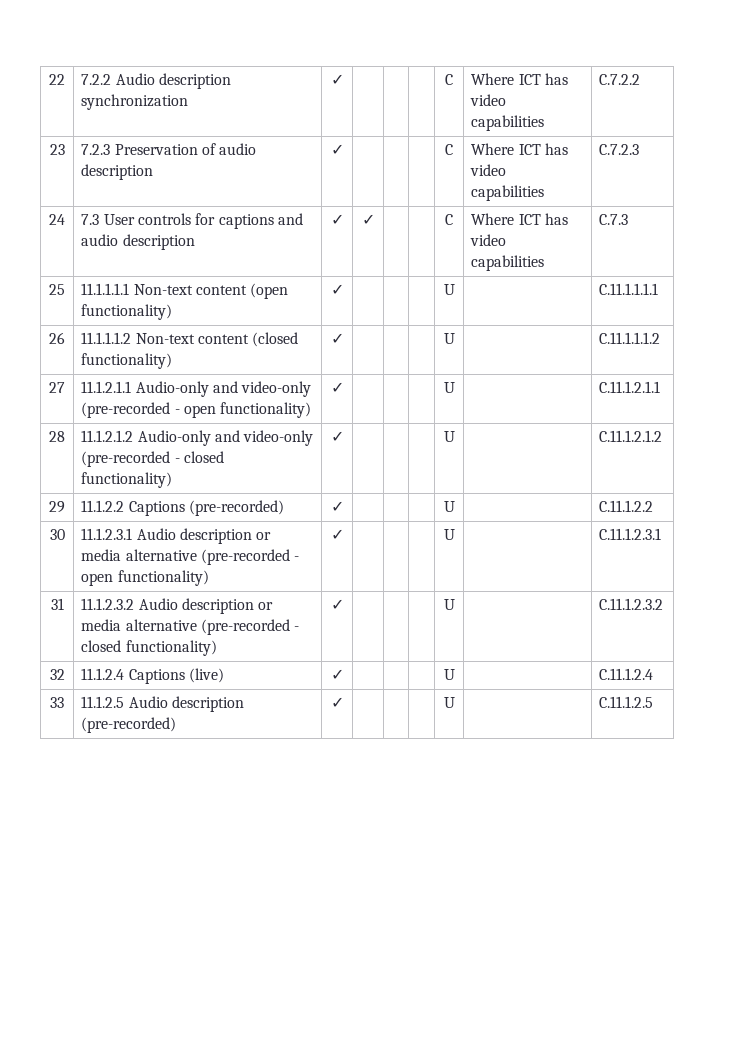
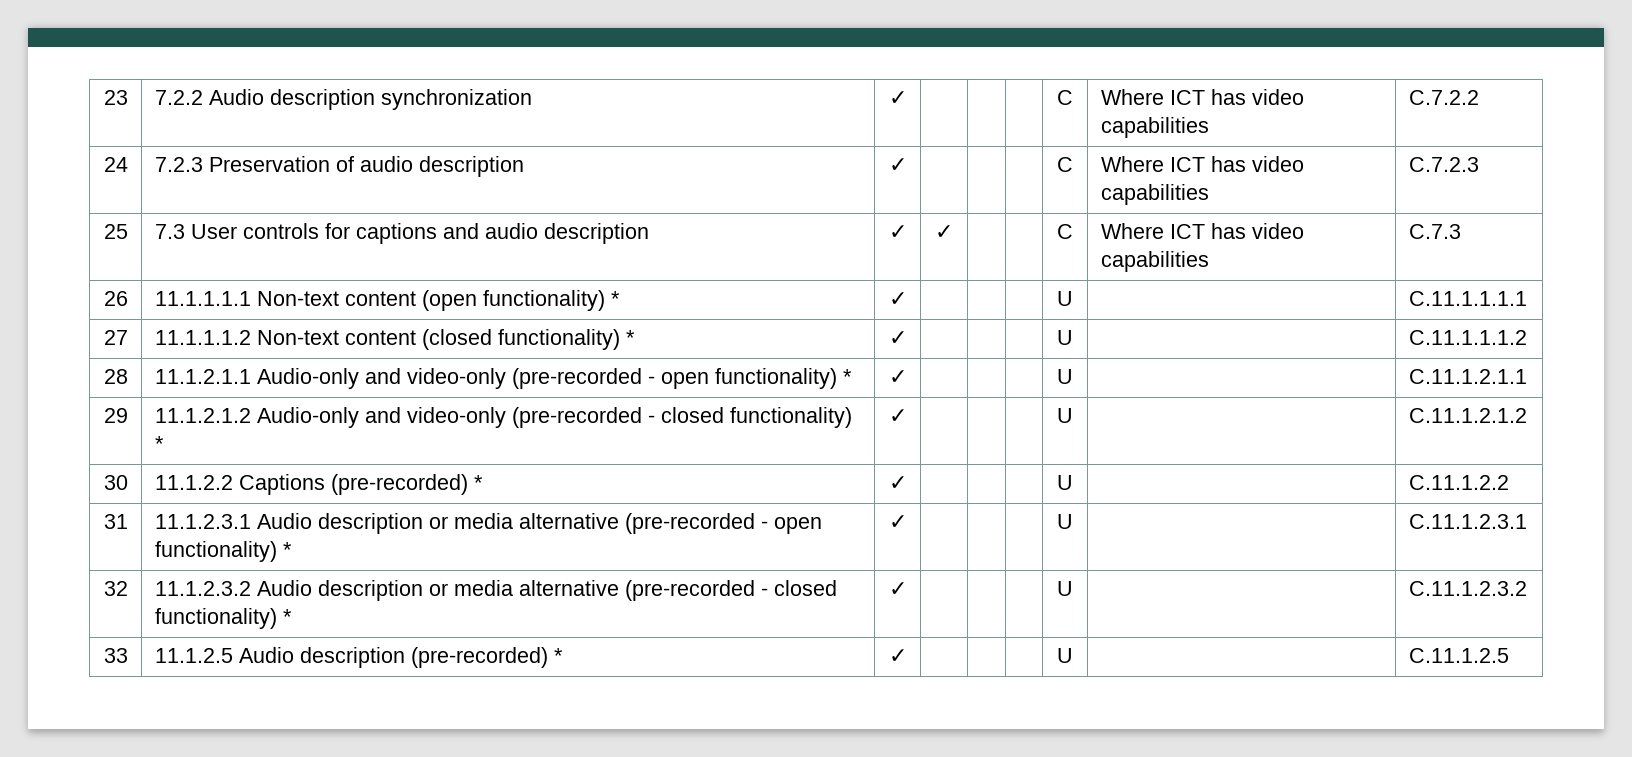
[49,74,65,85] 22 -> [103,90,128,105] 23
[49,144,65,155] 23 -> [103,157,128,172] 24
[49,214,65,225] 24 -> [103,224,128,239] 25
[49,284,65,295] 25 -> [103,291,128,306] 26
(173, 312) none -> [610,291,620,306] *
[49,332,65,344] 26 -> [103,330,128,345] 27
(173, 361) none -> [625,330,635,345] *
[49,382,65,393] 27 -> [103,369,128,384] 28
(312, 410) none -> [842,369,852,384] *
[49,431,65,442] 28 -> [103,408,128,423] 29
(173, 480) none -> [154,436,164,451] *
[49,501,65,513] 29 -> [103,475,128,490] 30
(285, 508) none -> [473,475,483,490] *
[49,529,65,540] 30 -> [103,514,128,529] 31
(209, 578) none -> [282,542,292,557] *
[50,598,64,610] 31 -> [103,581,128,596] 32
(217, 648) none -> [282,609,292,624] *
[49,669,65,680] [81,668,225,684] [330,669,344,680] [443,669,455,680] [599,668,654,680] // 32 | 11.1.2.4 Captions (live) | ✓ | | | | U | | C.11.1.2.4 -> (1527, 588) none
(177, 725) none -> [553,648,563,663] *

